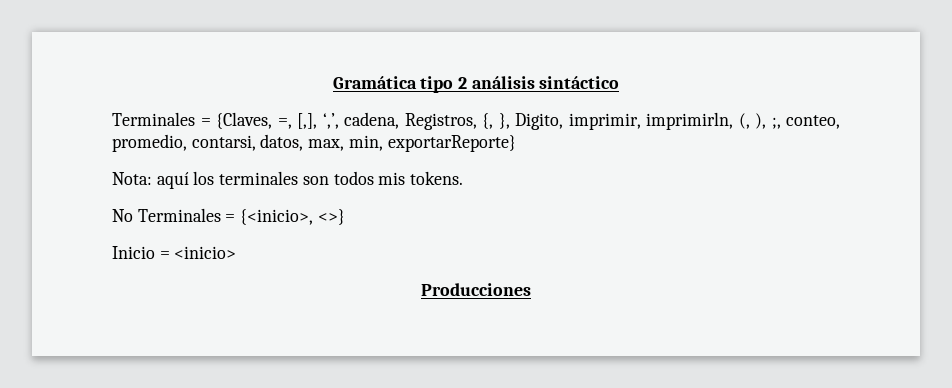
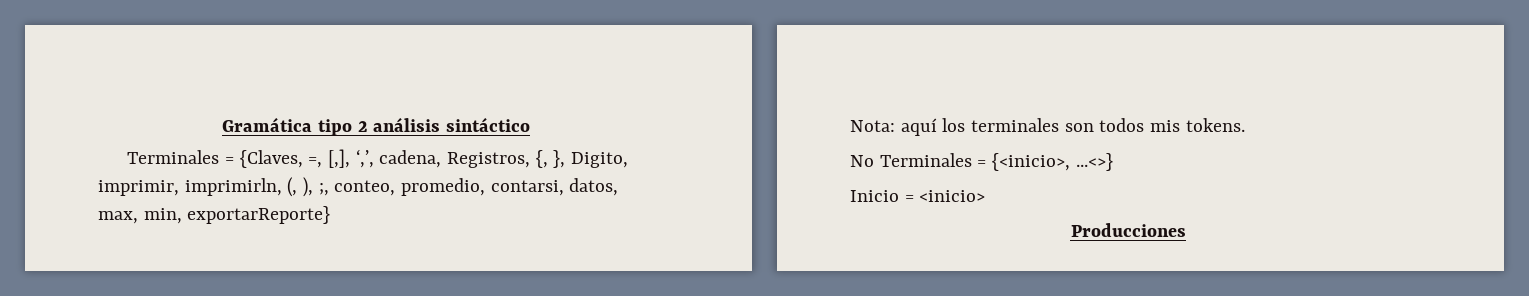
[317,209,345,225] <>} -> [1075,153,1113,171] ...<>}

